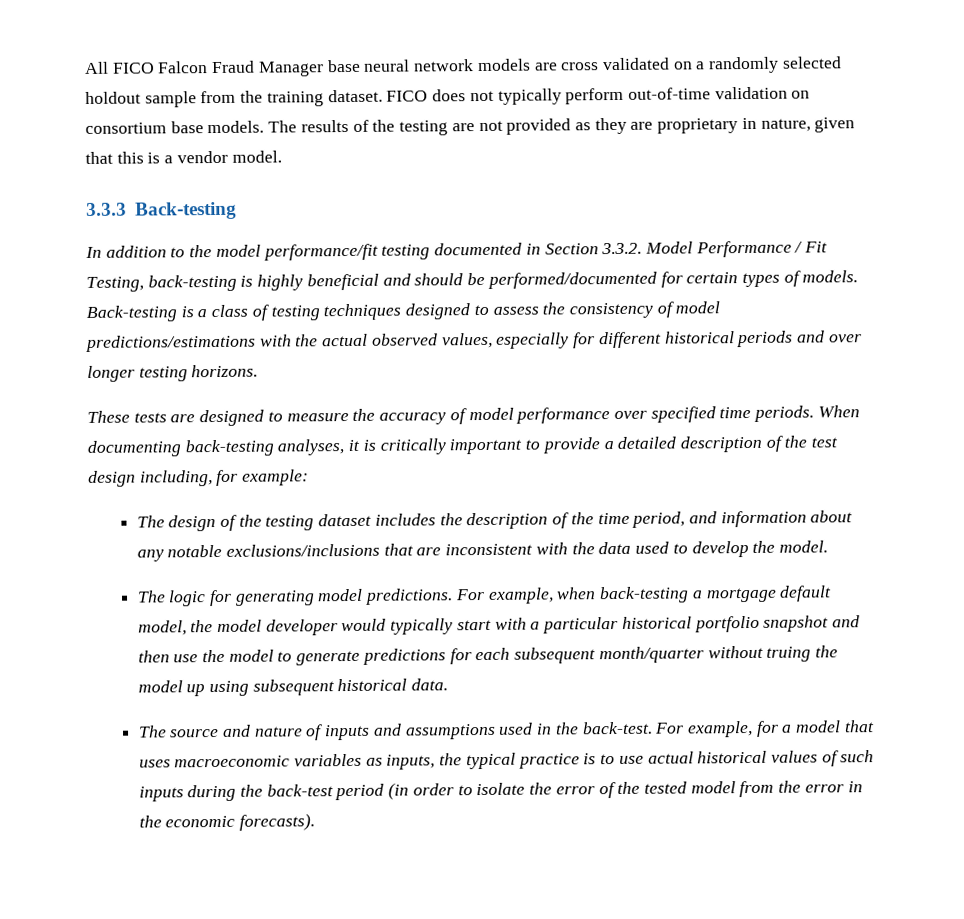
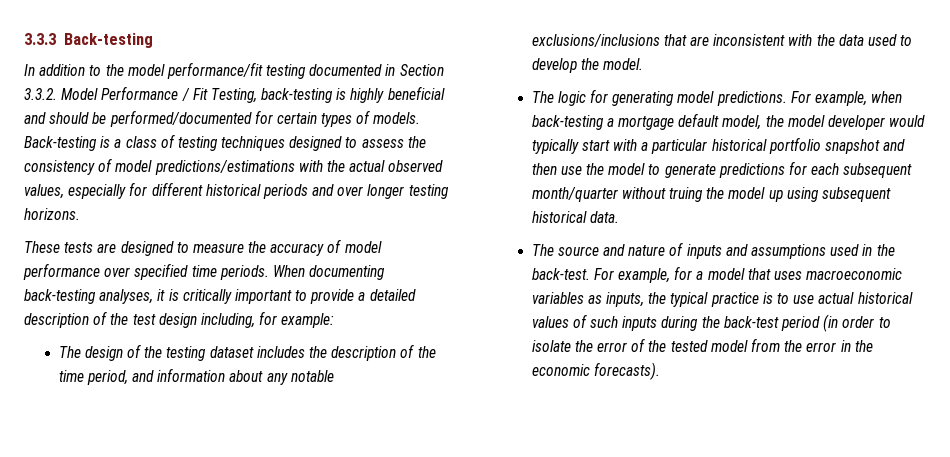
[85,56,842,77] [85,86,811,108] [85,117,856,136] [85,150,282,164] All FICO Falcon Fraud Manager base neural network models are cross validated on a randomly selected holdout sample from the training dataset. FICO does not typically perform out-of-time validation on consortium base models. The results of the testing are not provided as they are proprietary in nature, given that this is a vendor model. // -> (24, 39) none

